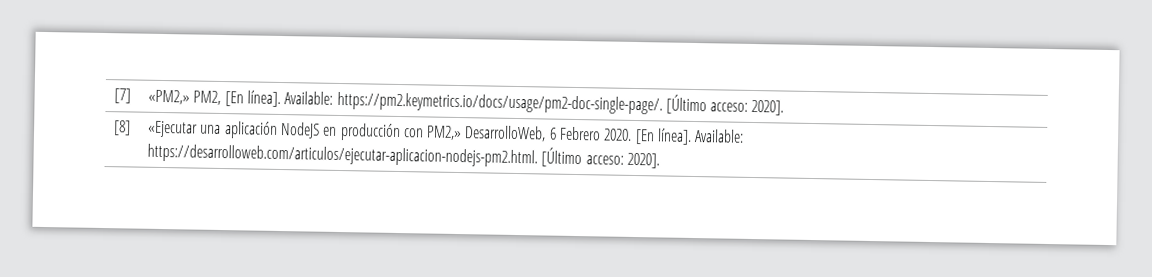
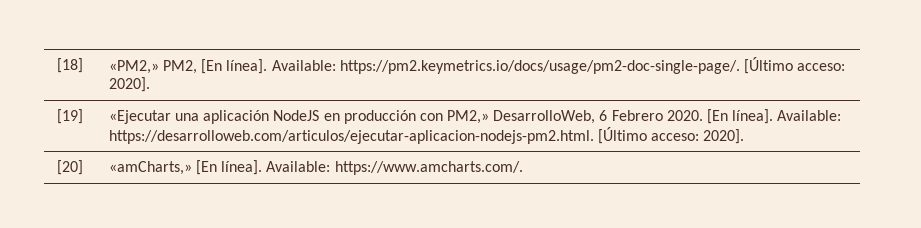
[113,88,131,104] [7] -> [56,58,83,73] [18]
[112,120,131,136] [8] -> [56,109,83,124] [19]
(660, 160) none -> [56,160,83,175] [108,160,523,175] // [20] | «amCharts,» [En línea]. Available: https://www.amcharts.com/.

